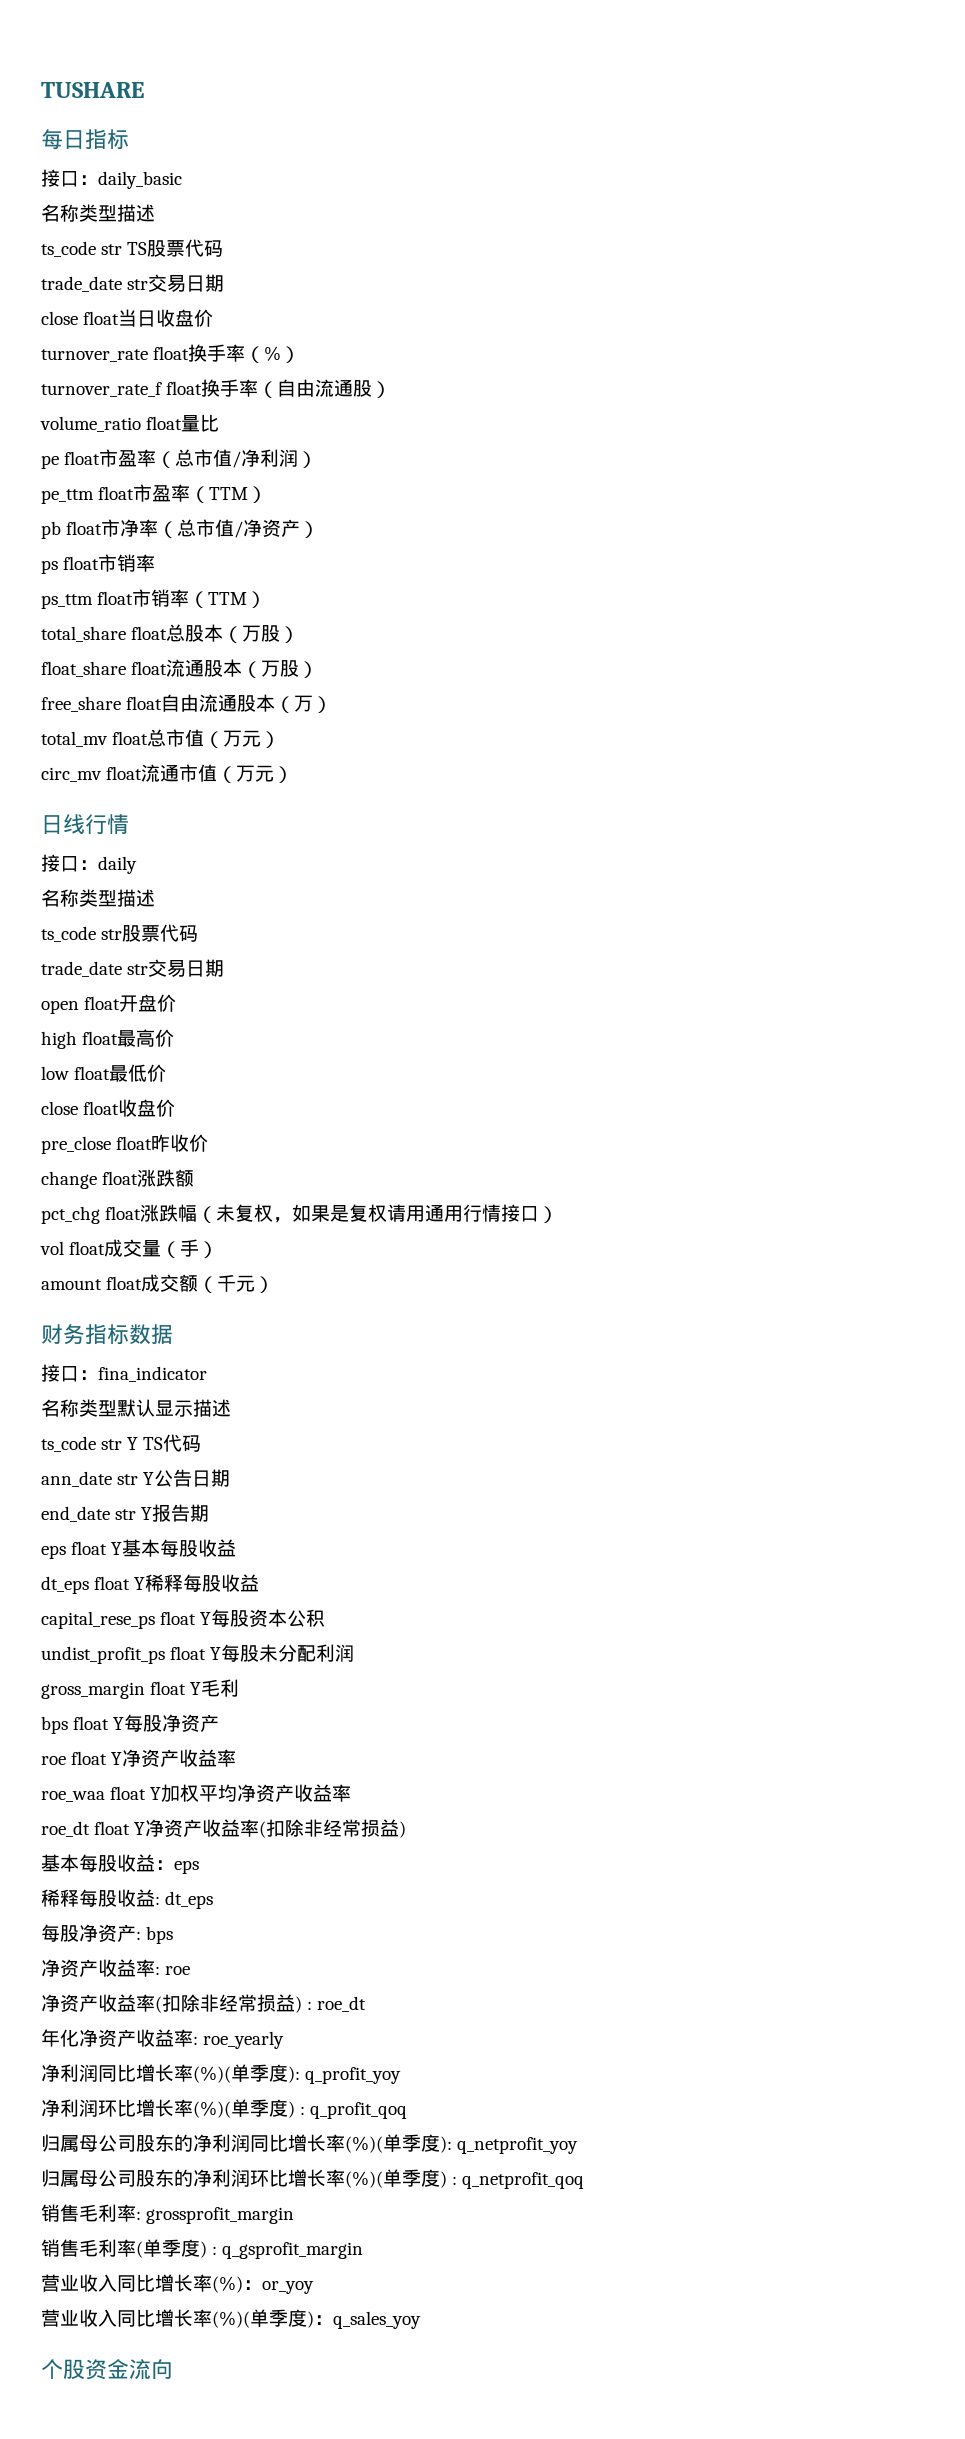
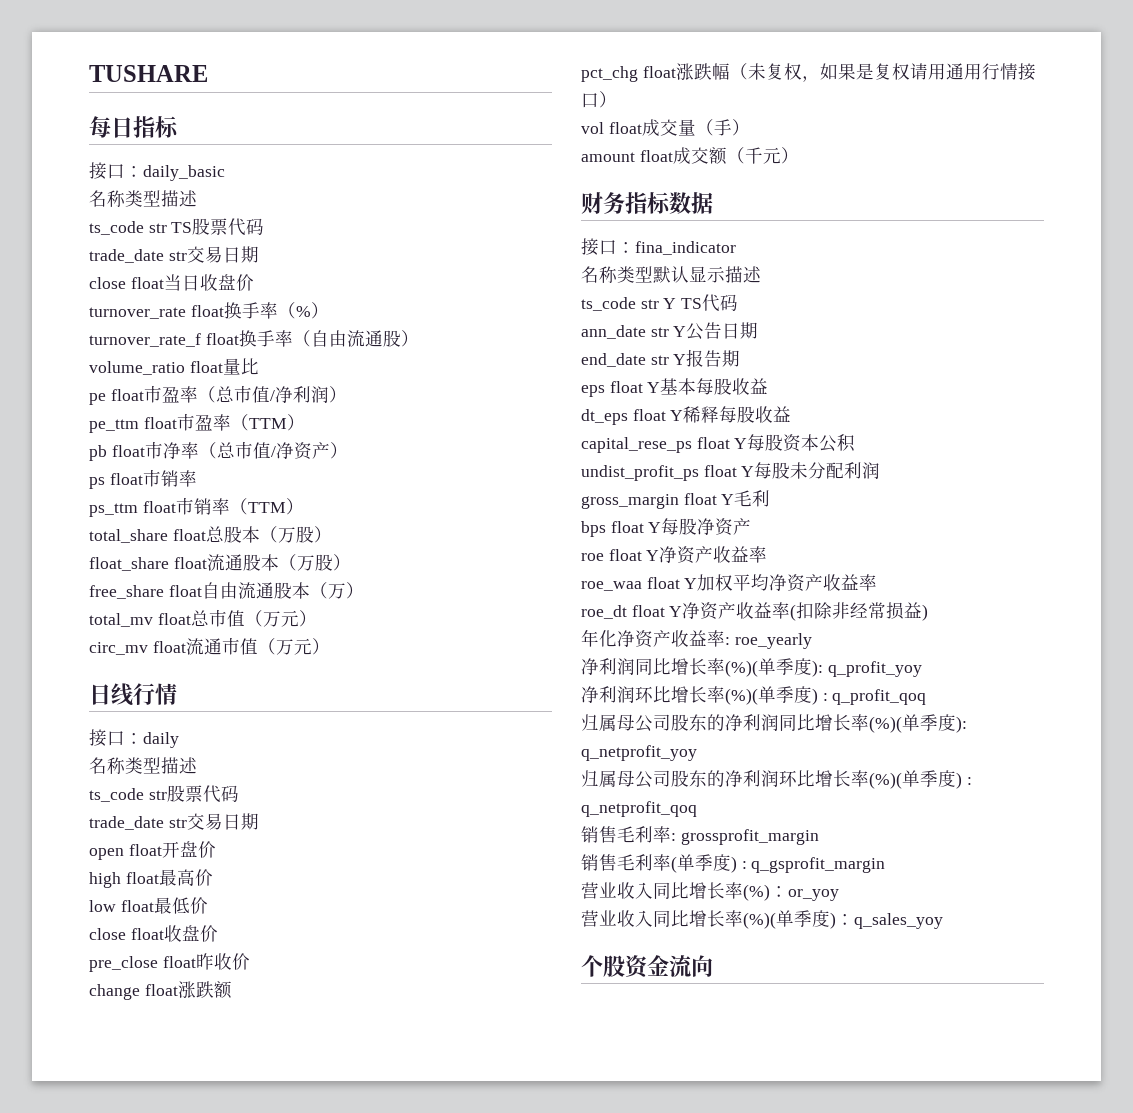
[41,1854,199,1874] [41,1889,214,1909] [41,1924,174,1944] [41,1959,191,1977] [41,1994,367,2013] // 基本每股收益：eps // 稀释每股收益: dt_eps // 每股净资产: bps // 净资产收益率: roe // 净资产收益率(扣除非经常损益) : roe_dt -> (929, 612) none

